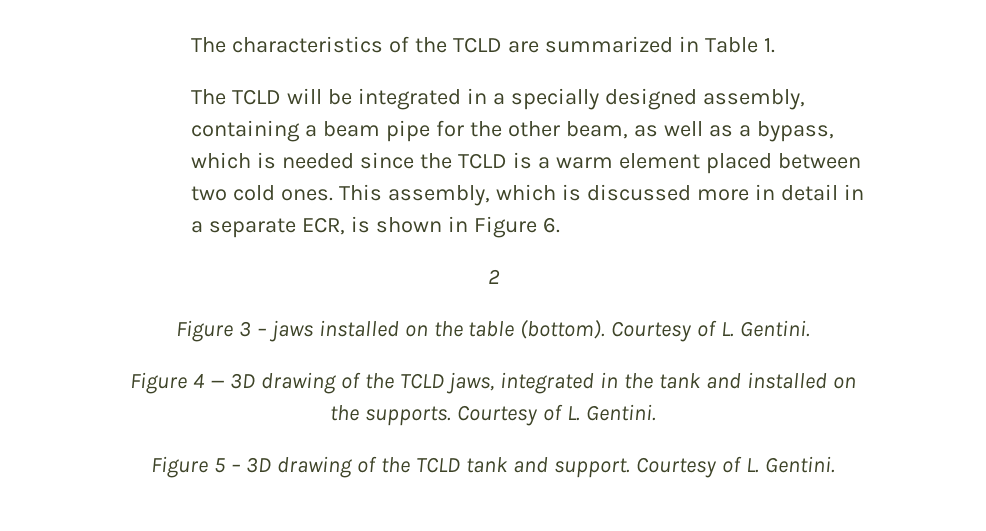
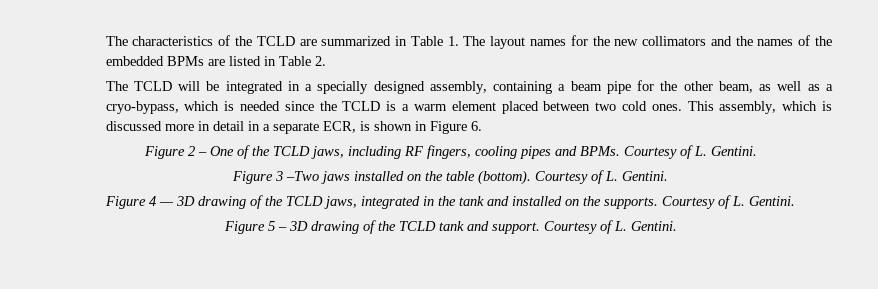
(775, 45) none -> [463,35,833,49] [105,56,326,66] The layout names for the new collimators and the names of the embedded BPMs are listed in Table 2.
[756,121,834,142] bypass, -> [105,101,179,114] cryo-bypass,
(560, 225) none -> [143,146,185,159] Figure
(500, 276) none -> [197,145,757,159] – One of the TCLD jaws, including RF fingers, cooling pipes and BPMs. Courtesy of L. Gentini.
[256,328,266,336] – -> [286,171,319,181] –Two

